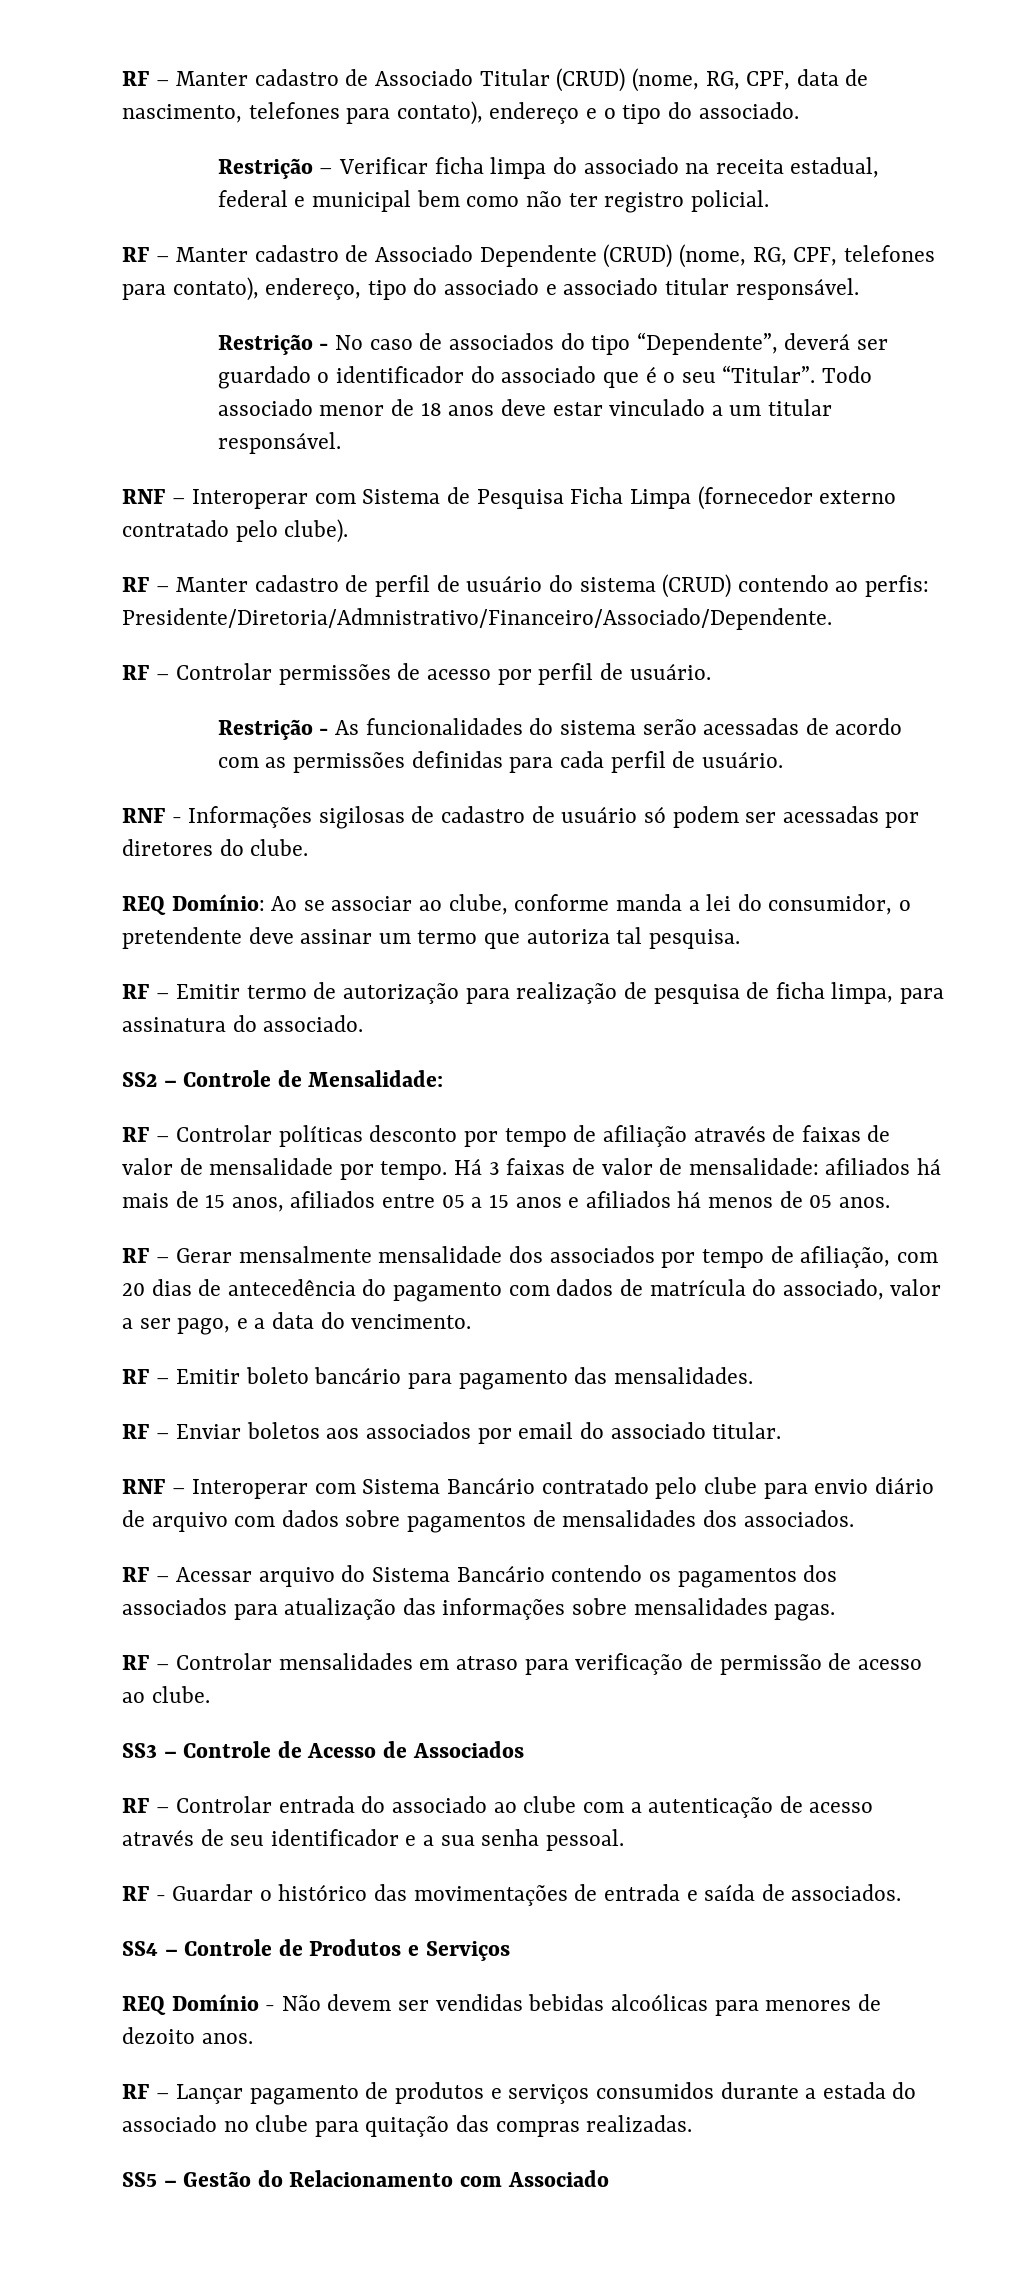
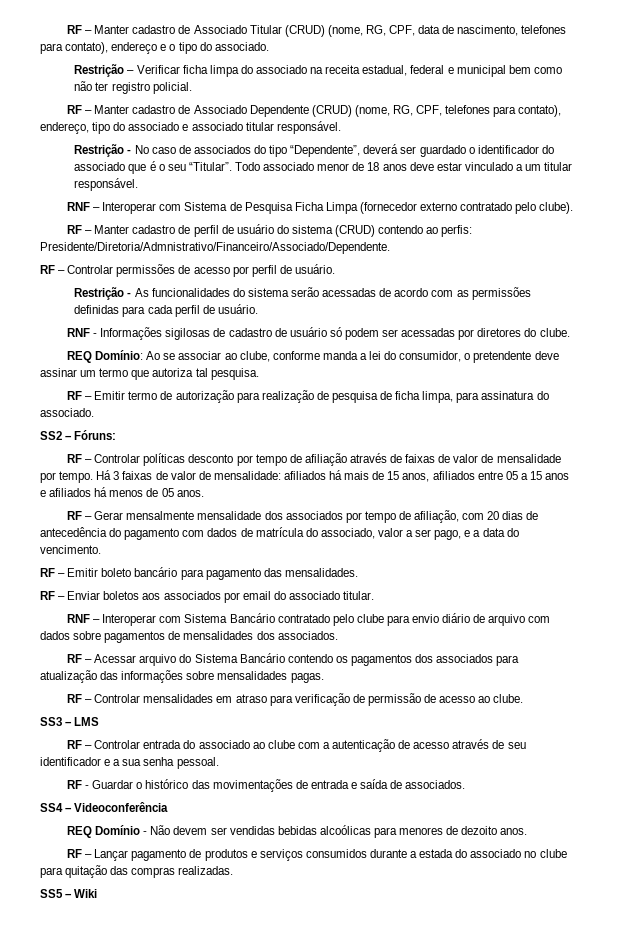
[183,1070,444,1087] Controle de Mensalidade: -> [74,430,117,440] Fóruns:
[183,1741,524,1758] Controle de Acesso de Associados -> [74,717,100,726] LMS
[184,1939,510,1961] Controle de Produtos e Serviços -> [74,802,169,812] Videoconferência
[183,2170,609,2187] Gestão do Relacionamento com Associado -> [74,889,98,898] Wiki

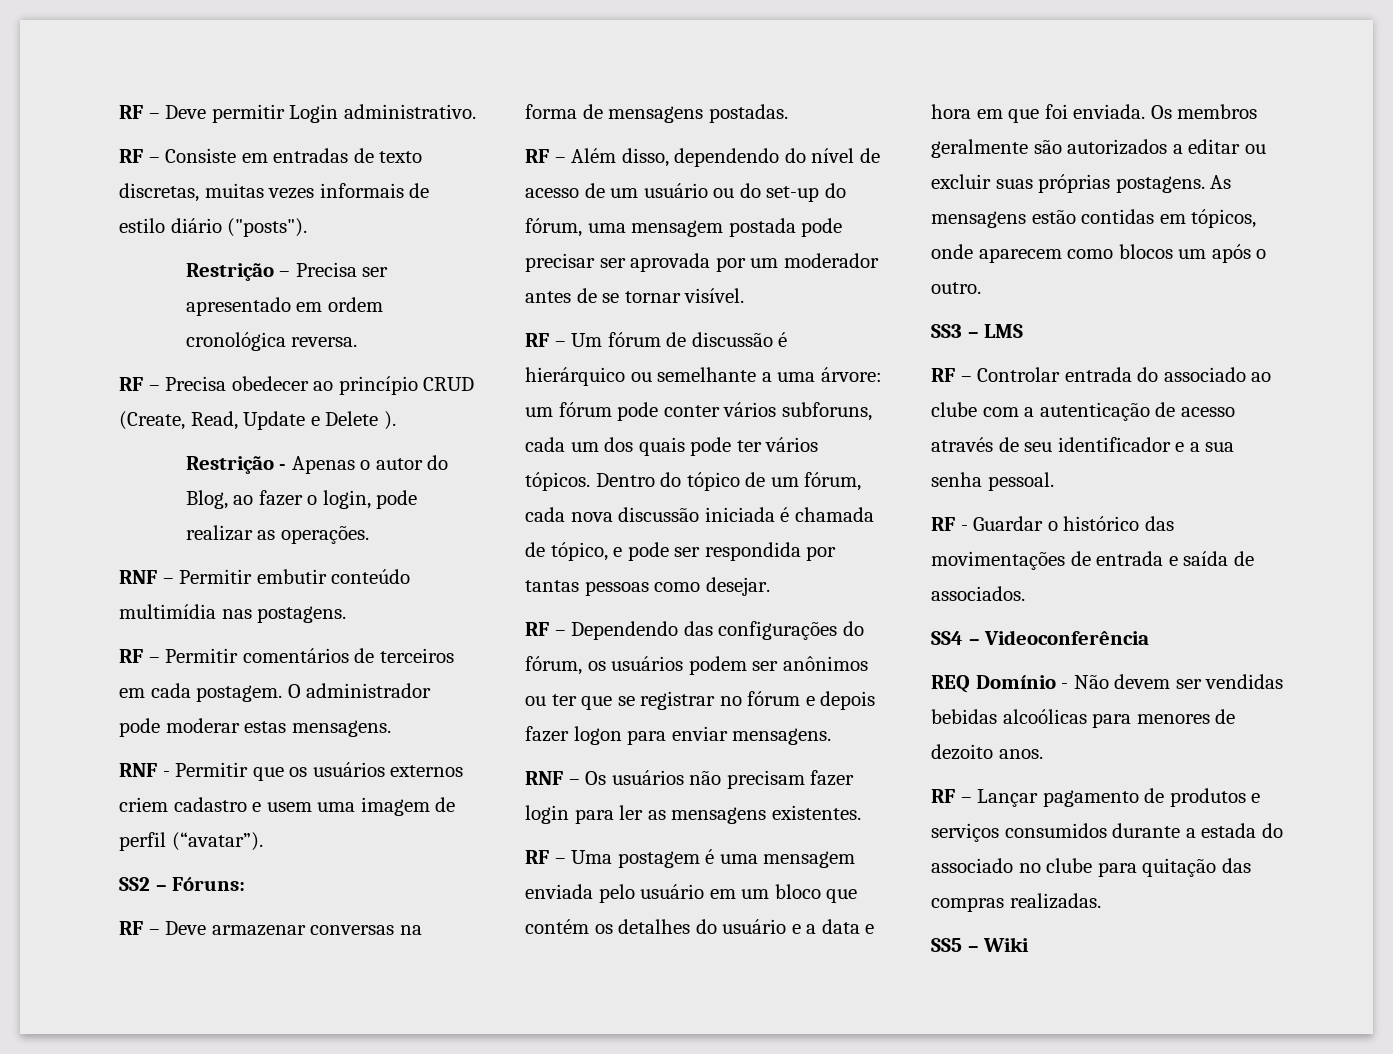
[67,25,567,37] [40,42,269,54] [74,64,562,77] [74,81,192,94] [67,105,562,117] [40,121,341,134] [74,144,554,157] [74,161,573,174] [74,178,139,191] [67,202,574,214] [67,224,473,237] [40,242,390,254] [40,264,335,277] [74,287,531,300] [74,304,258,317] [67,327,570,340] [67,350,559,363] [40,368,259,380] [67,390,549,403] [40,408,94,417] RF – Manter cadastro de Associado Titular (CRUD) (nome, RG, CPF, data de nascimento, telefones para contato), endereço e o tipo do associado. // Restrição – Verificar ficha limpa do associado na receita estadual, federal e municipal bem como não ter registro policial. // RF – Manter cadastro de Associado Dependente (CRUD) (nome, RG, CPF, telefones para contato), endereço, tipo do associado e associado titular responsável. // Restrição - No caso de associados do tipo “Dependente”, deverá ser guardado o identificador do associado que é o seu “Titular”. Todo associado menor de 18 anos deve estar vinculado a um titular responsável. // RNF – Interoperar com Sistema de Pesquisa Ficha Limpa (fornecedor externo contratado pelo clube). // RF – Manter cadastro de perfil de usuário do sistema (CRUD) contendo ao perfis: Presidente/Diretoria/Admnistrativo/Financeiro/Associado/Dependente. // RF – Controlar permissões de acesso por perfil de usuário. // Restrição - As funcionalidades do sistema serão acessadas de acordo com as permissões definidas para cada perfil de usuário. // RNF - Informações sigilosas de cadastro de usuário só podem ser acessadas por diretores do clube. // REQ Domínio: Ao se associar ao clube, conforme manda a lei do consumidor, o pretendente deve assinar um termo que autoriza tal pesquisa. // RF – Emitir termo de autorização para realização de pesquisa de ficha limpa, para assinatura do associado. -> [119,104,476,123] [119,148,423,163] [119,183,430,202] [119,218,308,237] [185,262,389,281] [185,297,383,316] [185,332,358,351] [119,376,475,395] [119,411,396,430] [185,455,449,474] [185,490,418,509] [185,525,369,544] [119,569,411,584] [119,604,347,623] [119,648,454,663] [119,683,432,702] [119,718,391,737] [119,762,464,781] [119,797,456,816] [119,832,263,851] RF – Deve permitir Login administrativo. // RF – Consiste em entradas de texto discretas, muitas vezes informais de estilo diário ("posts"). // Restrição – Precisa ser apresentado em ordem cronológica reversa. // RF – Precisa obedecer ao princípio CRUD (Create, Read, Update e Delete ). // Restrição - Apenas o autor do Blog, ao fazer o login, pode realizar as operações. // RNF – Permitir embutir conteúdo multimídia nas postagens. // RF – Permitir comentários de terceiros em cada postagem. O administrador pode moderar estas mensagens. // RNF - Permitir que os usuários externos criem cadastro e usem uma imagem de perfil (“avatar”).
[94,453,561,466] [40,470,570,483] [40,487,204,497] [67,510,539,523] [40,527,519,540] [40,545,101,554] [40,567,358,580] [40,591,375,603] [67,613,551,626] [40,631,338,643] [67,653,520,666] [40,670,324,683] [67,693,524,706] Controlar políticas desconto por tempo de afiliação através de faixas de valor de mensalidade por tempo. Há 3 faixas de valor de mensalidade: afiliados há mais de 15 anos, afiliados entre 05 a 15 anos e afiliados há menos de 05 anos. // RF – Gerar mensalmente mensalidade dos associados por tempo de afiliação, com 20 dias de antecedência do pagamento com dados de matrícula do associado, valor a ser pago, e a data do vencimento. // RF – Emitir boleto bancário para pagamento das mensalidades. // RF – Enviar boletos aos associados por email do associado titular. // RNF – Interoperar com Sistema Bancário contratado pelo clube para envio diário de arquivo com dados sobre pagamentos de mensalidades dos associados. // RF – Acessar arquivo do Sistema Bancário contendo os pagamentos dos associados para atualização das informações sobre mensalidades pagas. // RF – Controlar mensalidades em atraso para verificação de permissão de acesso ao clube. -> [165,921,422,936] [525,104,788,123] [525,148,880,167] [525,183,846,202] [525,218,843,237] [525,253,879,272] [525,288,745,303] [525,332,788,347] [525,367,882,386] [525,402,872,421] [525,437,819,456] [525,472,862,491] [525,507,874,522] [525,542,837,561] [525,577,770,596] [525,621,864,640] [525,656,868,675] [525,691,876,710] [525,726,832,745] [525,770,855,789] [525,805,861,824] [525,849,856,868] [525,884,858,903] [525,919,875,934] [931,104,1258,123] [931,139,1266,158] [931,174,1232,193] [931,209,1257,228] [931,244,1267,263] [931,282,981,294] Deve armazenar conversas na forma de mensagens postadas. // RF – Além disso, dependendo do nível de acesso de um usuário ou do set-up do fórum, uma mensagem postada pode precisar ser aprovada por um moderador antes de se tornar visível. // RF – Um fórum de discussão é hierárquico ou semelhante a uma árvore: um fórum pode conter vários subforuns, cada um dos quais pode ter vários tópicos. Dentro do tópico de um fórum, cada nova discussão iniciada é chamada de tópico, e pode ser respondida por tantas pessoas como desejar. // RF – Dependendo das configurações do fórum, os usuários podem ser anônimos ou ter que se registrar no fórum e depois fazer logon para enviar mensagens. // RNF – Os usuários não precisam fazer login para ler as mensagens existentes. // RF – Uma postagem é uma mensagem enviada pelo usuário em um bloco que contém os detalhes do usuário e a data e hora em que foi enviada. Os membros geralmente são autorizados a editar ou excluir suas próprias postagens. As mensagens estão contidas em tópicos, onde aparecem como blocos um após o outro.

